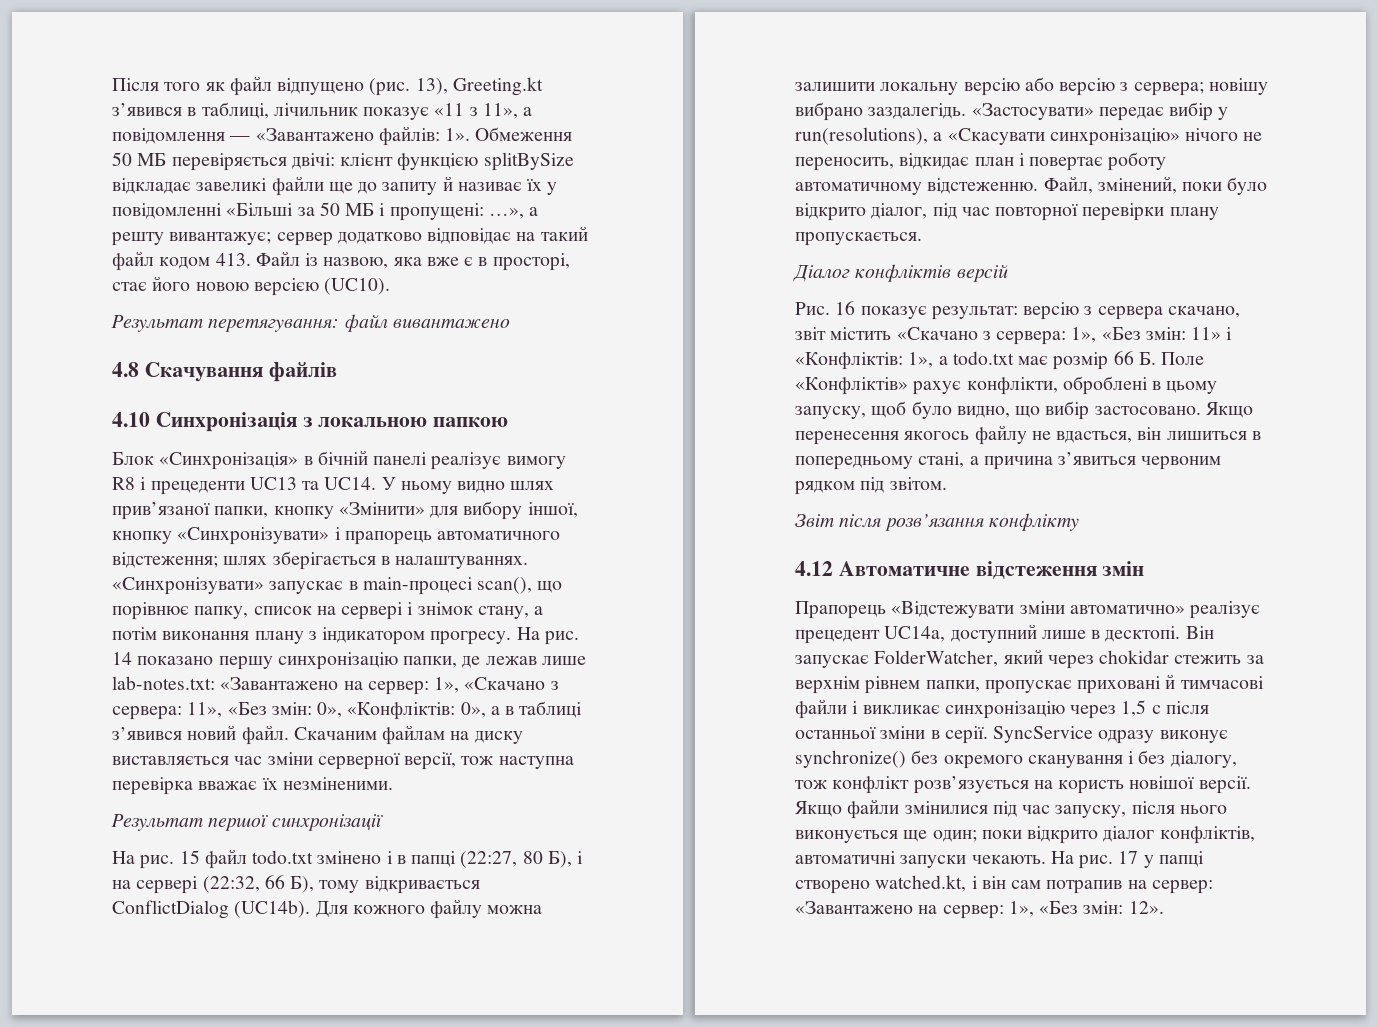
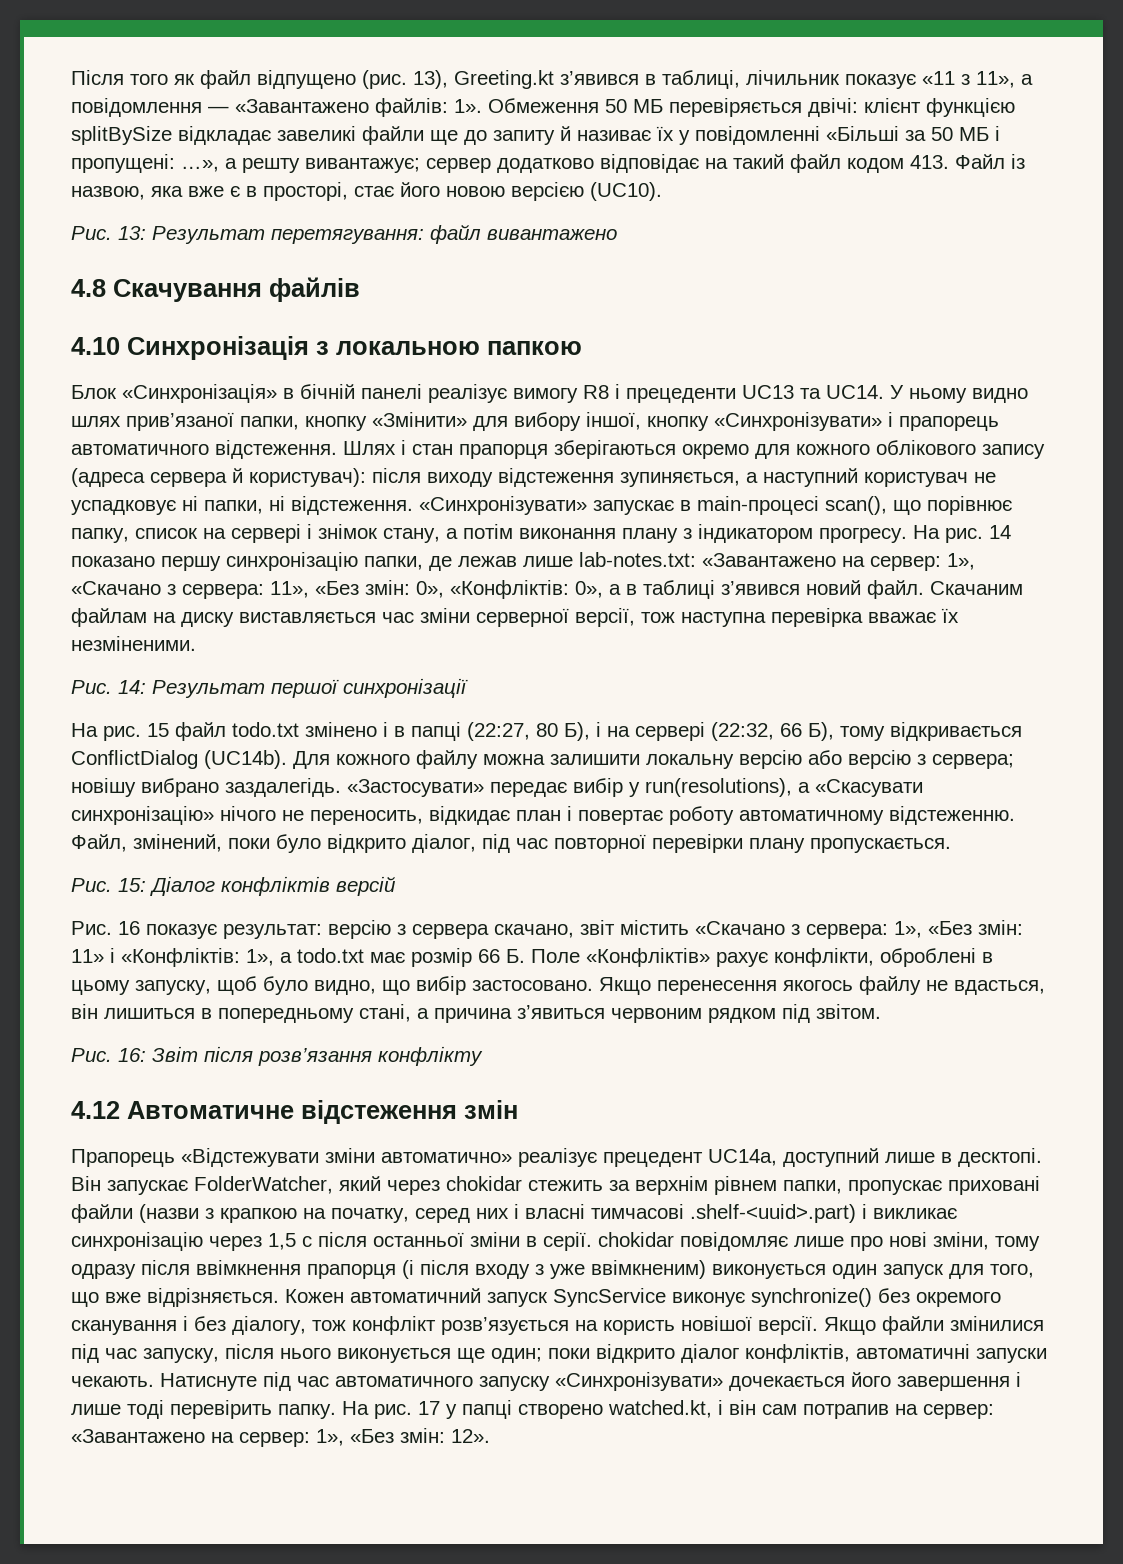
(391, 286) none -> [71,226,146,240] Рис. 13:
[112,551,529,570] відстеження; шлях зберігається в налаштуваннях. -> [215,440,1045,459] [71,468,996,487] [71,496,413,515] відстеження. Шлях і стан прапорця зберігаються окремо для кожного облікового запису (адреса сервера й користувач): після виходу відстеження зупиняється, а наступний користувач не успадковує ні папки, ні відстеження.
(393, 783) none -> [71,680,146,694] Рис. 14:
(922, 239) none -> [71,878,146,892] Рис. 15:
(947, 483) none -> [71,1048,146,1062] Рис. 16:
[1165,674,1264,689] [795,699,847,719] й тимчасові файли -> [71,1204,856,1223] файли (назви з крапкою на початку, серед них і власні тимчасові .shelf-<uuid>.part)
[993,726,1155,744] SyncService одразу -> [598,1232,1040,1251] [71,1260,1034,1279] [71,1288,666,1307] chokidar повідомляє лише про нові зміни, тому одразу після ввімкнення прапорця (і після входу з уже ввімкненим) виконується один запуск для того, що вже відрізняється. Кожен автоматичний запуск SyncService
(1046, 859) none -> [160,1372,1021,1391] [71,1400,336,1419] Натиснуте під час автоматичного запуску «Синхронізувати» дочекається його завершення і лише тоді перевірить папку.

